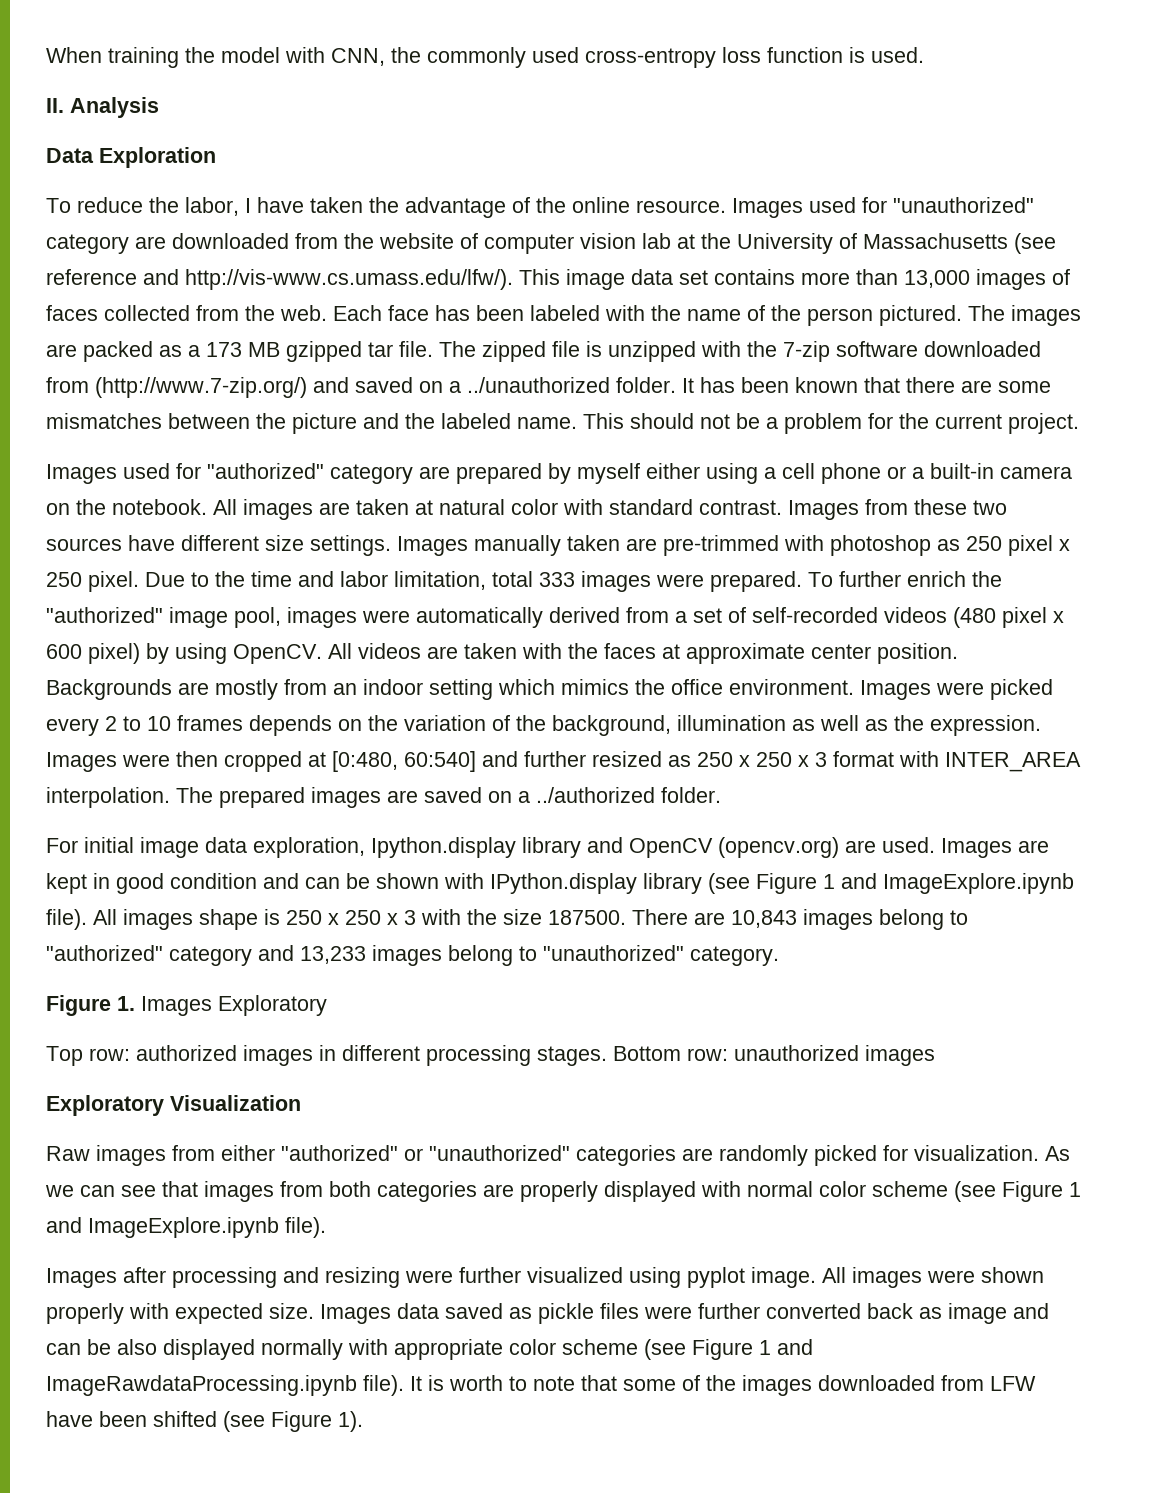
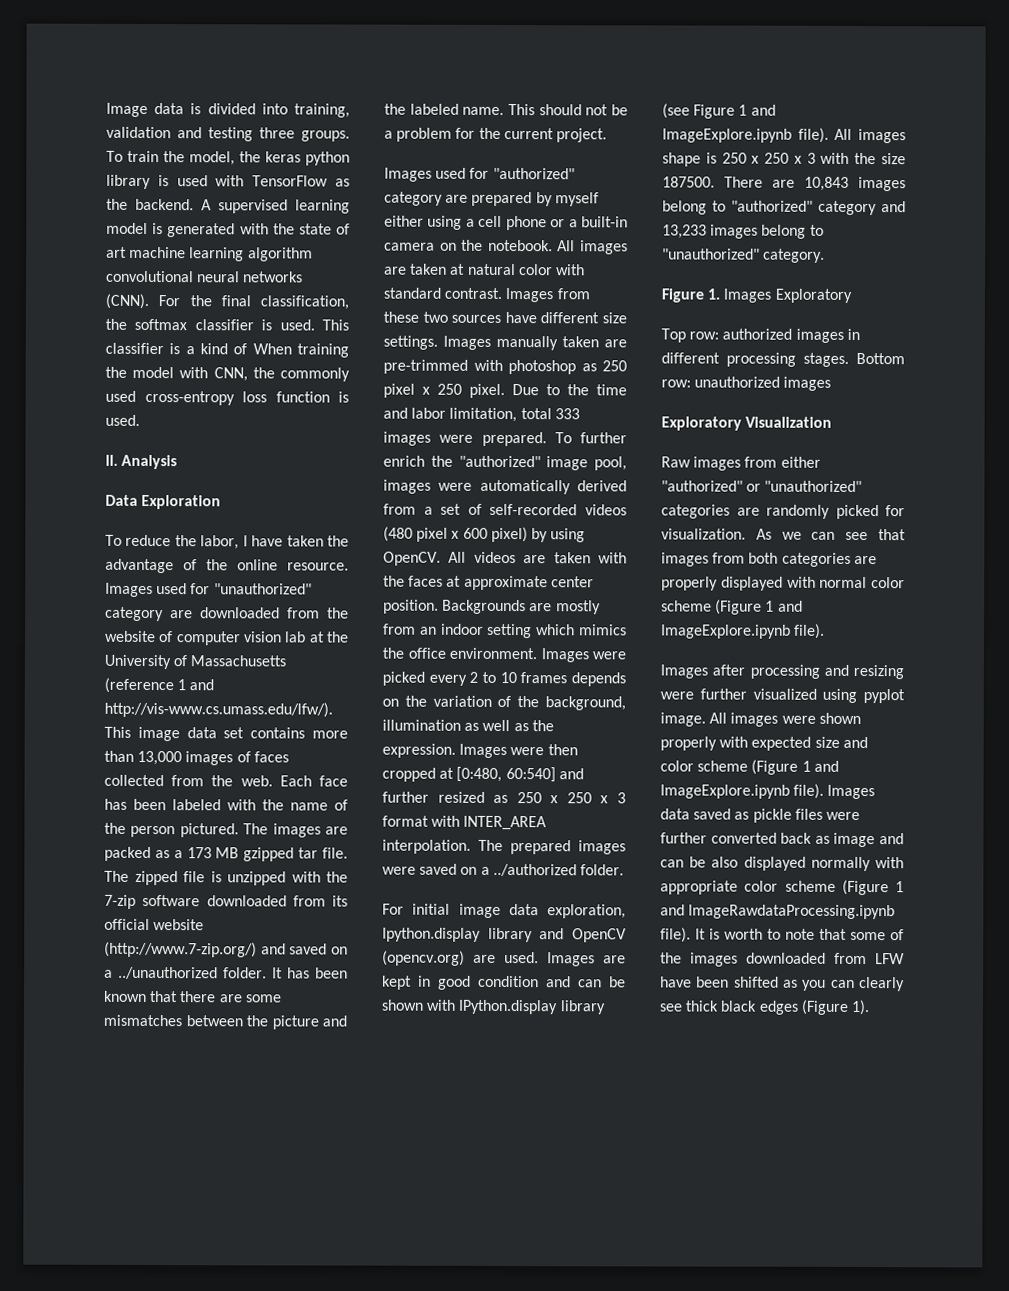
(46, 55) none -> [106,102,350,118] [106,126,350,142] [106,150,350,166] [106,174,350,190] [106,198,350,214] [106,222,350,238] [106,246,313,262] [106,270,304,283] [105,293,349,310] [105,318,349,331] [105,342,248,355] Image data is divided into training, validation and testing three groups. To train the model, the keras python library is used with TensorFlow as the backend. A supervised learning model is generated with the state of art machine learning algorithm convolutional neural networks (CNN). For the final classification, the softmax classifier is used. This classifier is a kind of
[1014,233,1056,254] [46,269,137,285] (see reference -> [104,677,187,694] (reference 1
(89, 385) none -> [332,895,348,907] [104,918,205,931] its official website
[387,790,418,803] are -> [382,866,416,875] were
[954,1181,1063,1202] (see Figure -> [715,599,763,615] (Figure
[269,1303,314,1319] size. -> [814,736,868,749] [660,759,839,775] [660,783,825,799] size and color scheme (Figure 1 and ImageExplore.ipynb file).
[644,1339,753,1360] (see Figure -> [841,879,889,896] (Figure
[223,1411,332,1432] (see Figure -> [783,976,905,992] [659,999,849,1015] as you can clearly see thick black edges (Figure

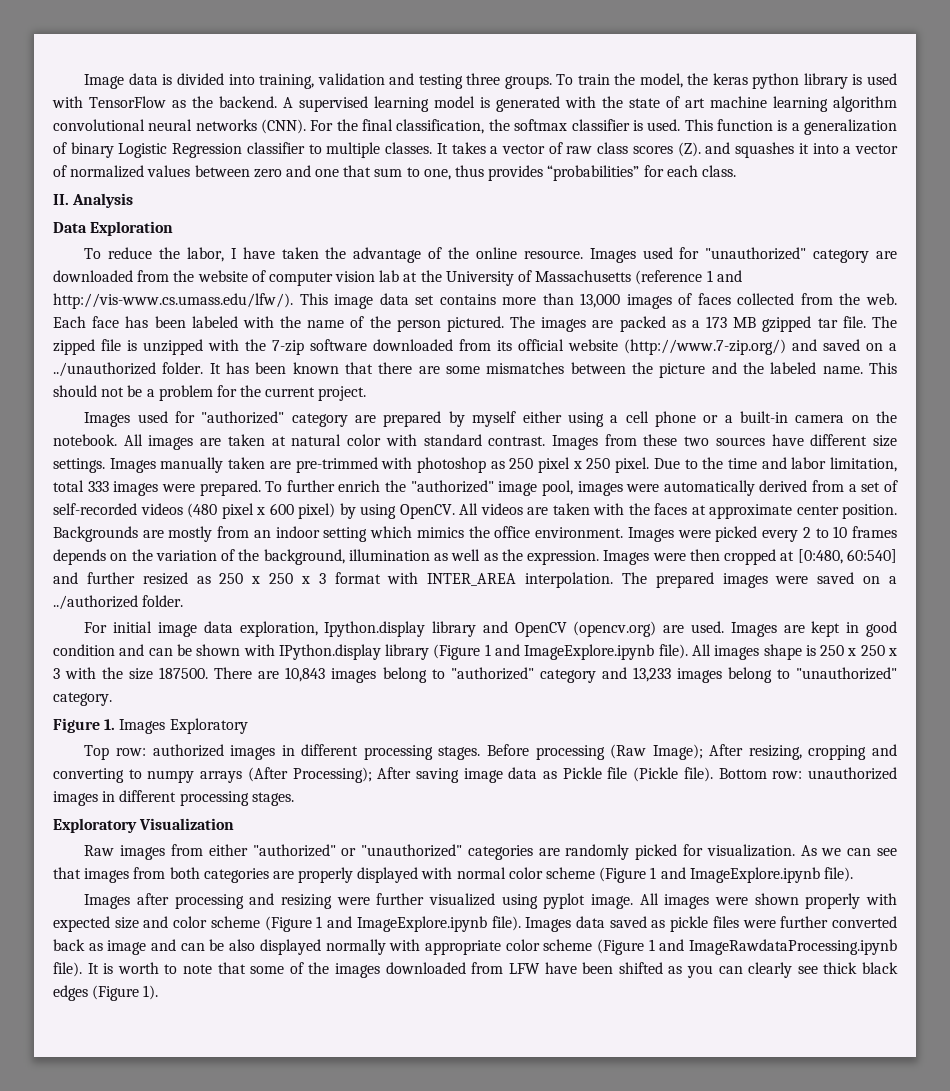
[105,342,164,355] classifier -> [716,119,773,131] function
[200,343,349,358] [105,366,350,382] [105,390,349,406] [105,414,140,426] kind of When training the model with CNN, the commonly used cross-entropy loss function is used. -> [804,119,898,135] [53,142,899,158] [53,165,736,181] generalization of binary Logistic Regression classifier to multiple classes. It takes a vector of raw class scores (Z). and squashes it into a vector of normalized values between zero and one that sum to one, thus provides “probabilities” for each class.
[662,103,736,119] (see Figure -> [433,644,481,660] (Figure
(849, 359) none -> [486,744,897,760] [53,767,713,783] Before processing (Raw Image); After resizing, cropping and converting to numpy arrays (After Processing); After saving image data as Pickle file (Pickle file).
(832, 383) none -> [102,790,294,806] in different processing stages.

